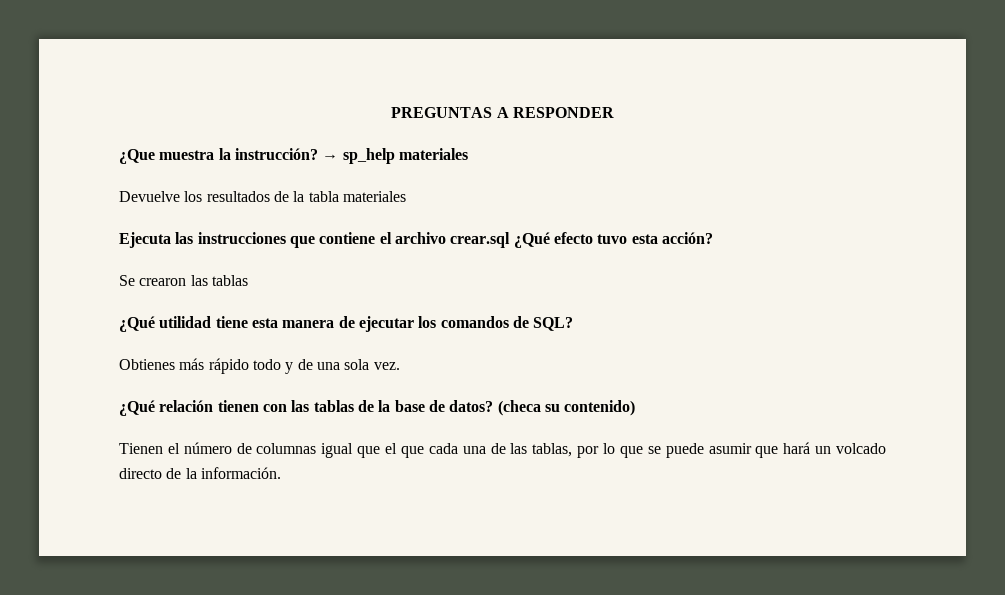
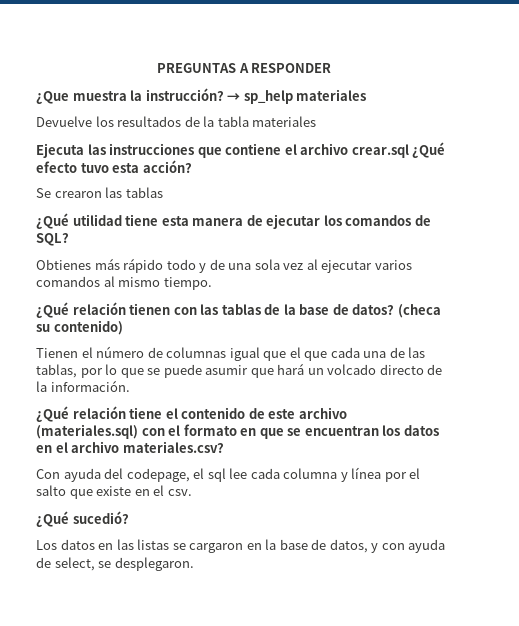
[373,362,400,370] vez. -> [283,259,412,273] [36,276,212,290] vez al ejecutar varios comandos al mismo tiempo.
(281, 473) none -> [36,406,347,422] [36,424,439,439] [36,441,224,453] [36,467,421,482] [36,485,192,499] [36,511,129,527] [36,539,446,553] [36,557,194,571] // ¿Qué relación tiene el contenido de este archivo (materiales.sql) con el formato en que se encuentran los datos en el archivo materiales.csv? // Con ayuda del codepage, el sql lee cada columna y línea por el salto que existe en el csv. // ¿Qué sucedió? // Los datos en las listas se cargaron en la base de datos, y con ayuda de select, se desplegaron.

